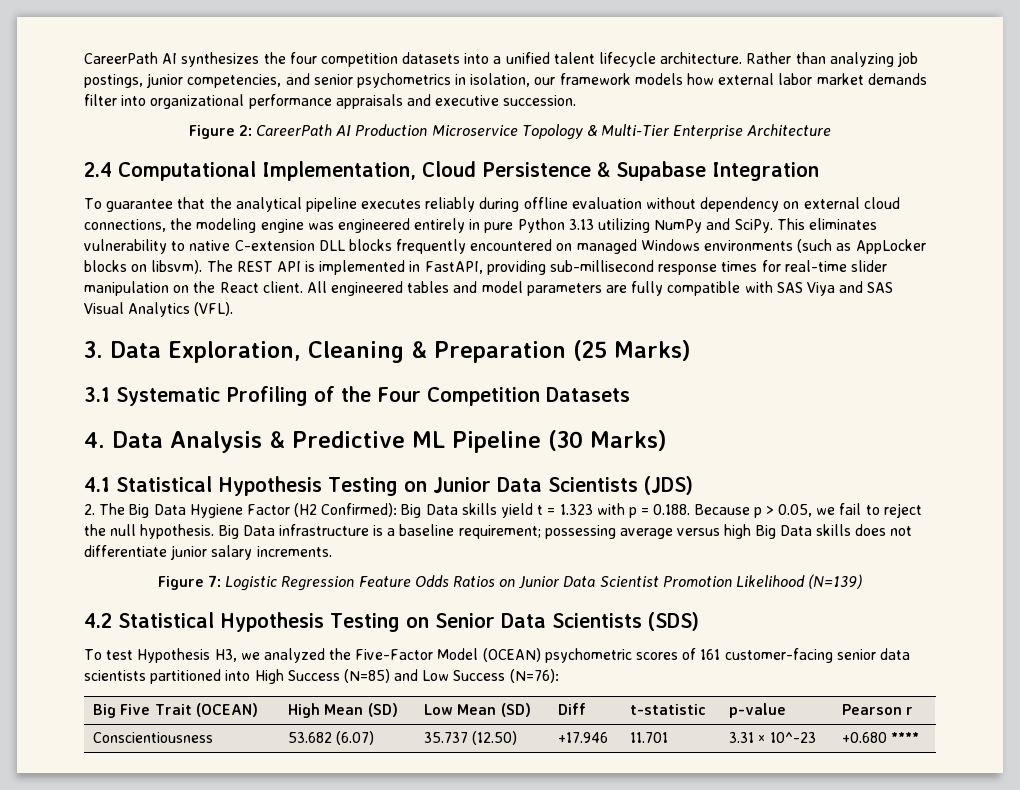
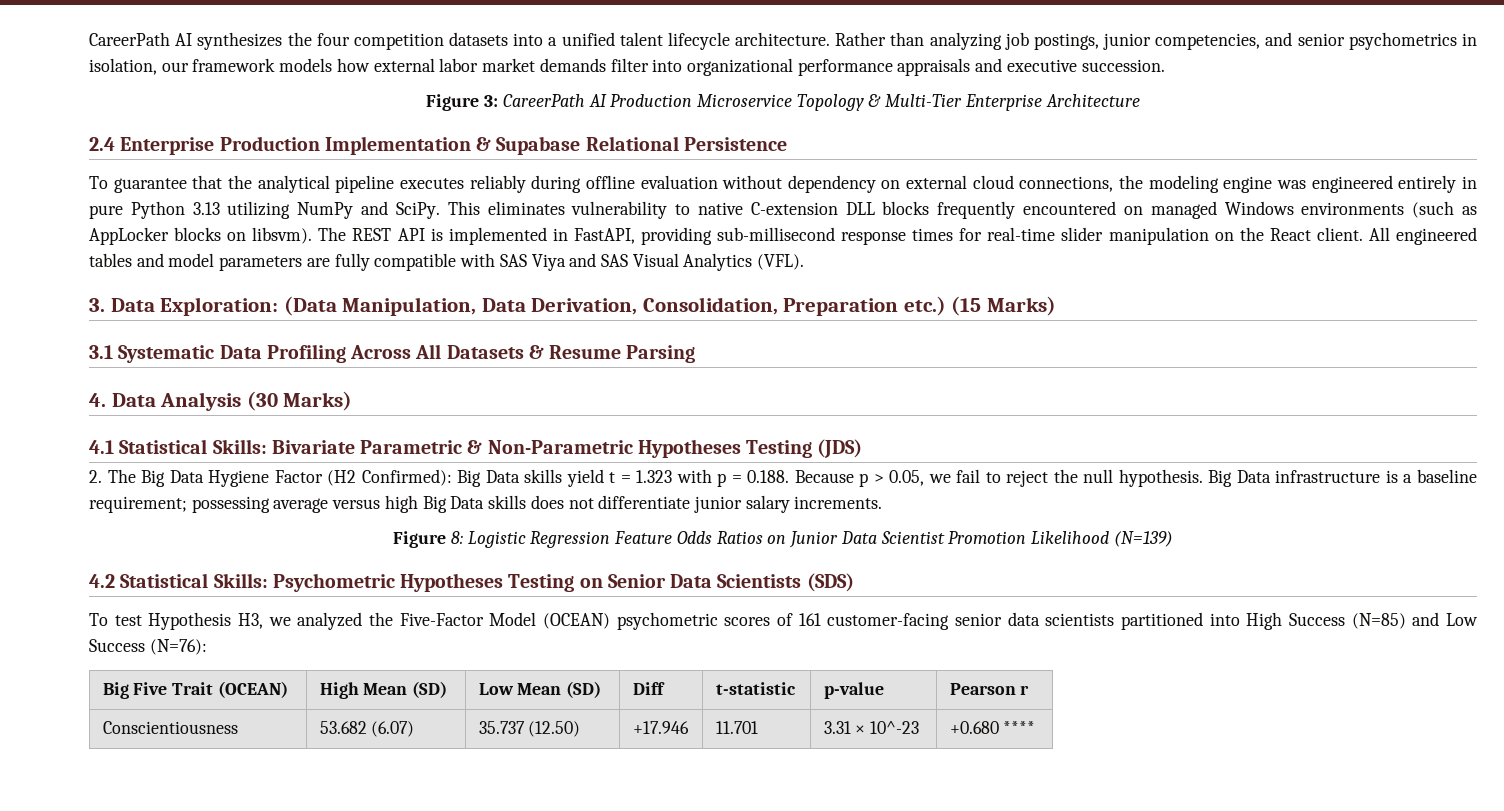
[238,125,252,136] 2: -> [484,95,499,107] 3:
[118,161,819,181] Computational Implementation, Cloud Persistence & Supabase Integration -> [120,136,787,155] Enterprise Production Implementation & Supabase Relational Persistence
[168,340,691,363] [84,386,630,406] Exploration, Cleaning & Preparation (25 Marks) // 3.1 Systematic Profiling of the Four Competition Datasets -> [160,296,1056,316] [89,344,696,363] Exploration: (Data Manipulation, Data Derivation, Consolidation, Preparation etc.) (15 Marks) // 3.1 Systematic Data Profiling Across All Datasets & Resume Parsing
[269,431,541,453] & Predictive ML Pipeline -> (242, 401) none
[218,476,638,496] Hypothesis Testing on Junior Data Scientists -> [212,439,813,458] Skills: Bivariate Parametric & Non-Parametric Hypotheses Testing
[207,575,221,587] 7: -> [451,531,464,544] 8:
[220,612,324,632] Hypothesis -> [213,573,504,592] Skills: Psychometric Hypotheses

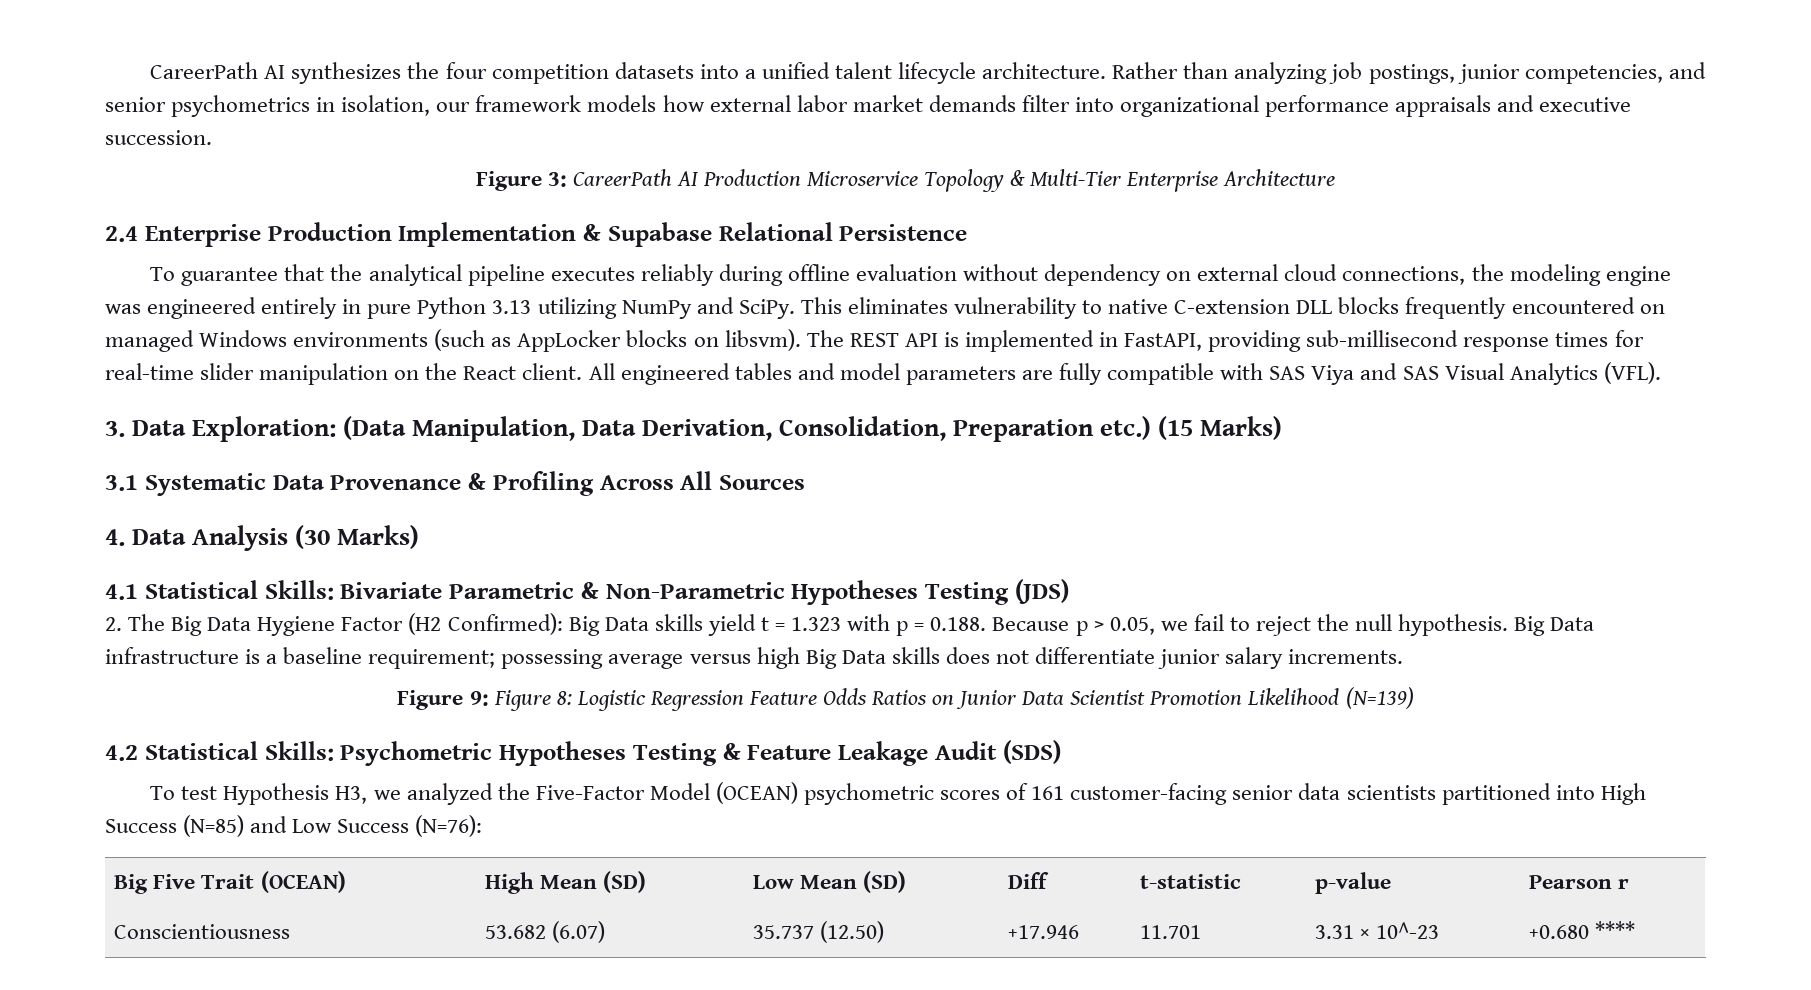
(262, 352) none -> [330,473,486,490] Provenance &
[446,345,696,363] Datasets & Resume Parsing -> [719,475,805,490] Sources
(447, 539) none -> [469,690,551,711] 9: Figure
[579,574,802,588] on Senior Data Scientists -> [722,741,997,766] & Feature Leakage Audit

